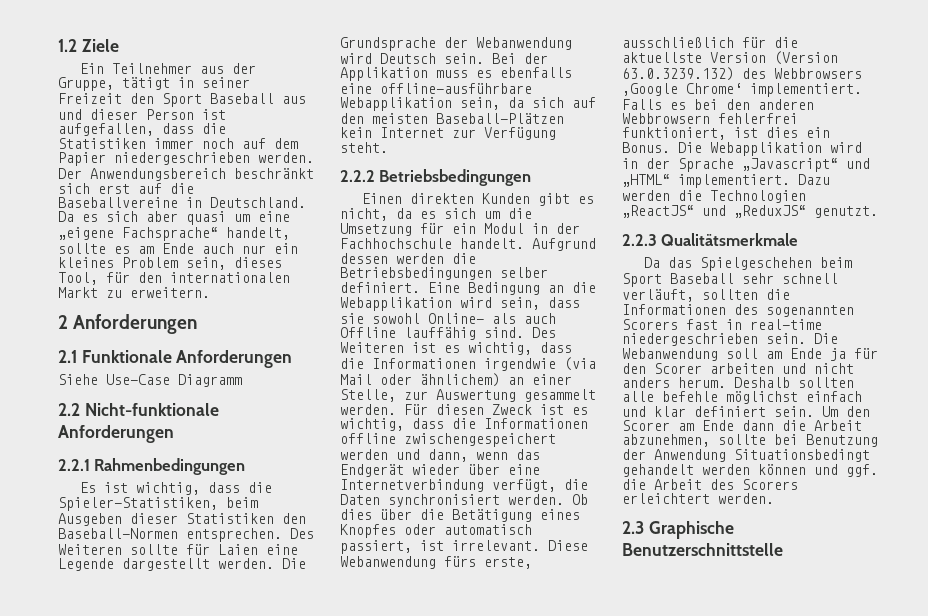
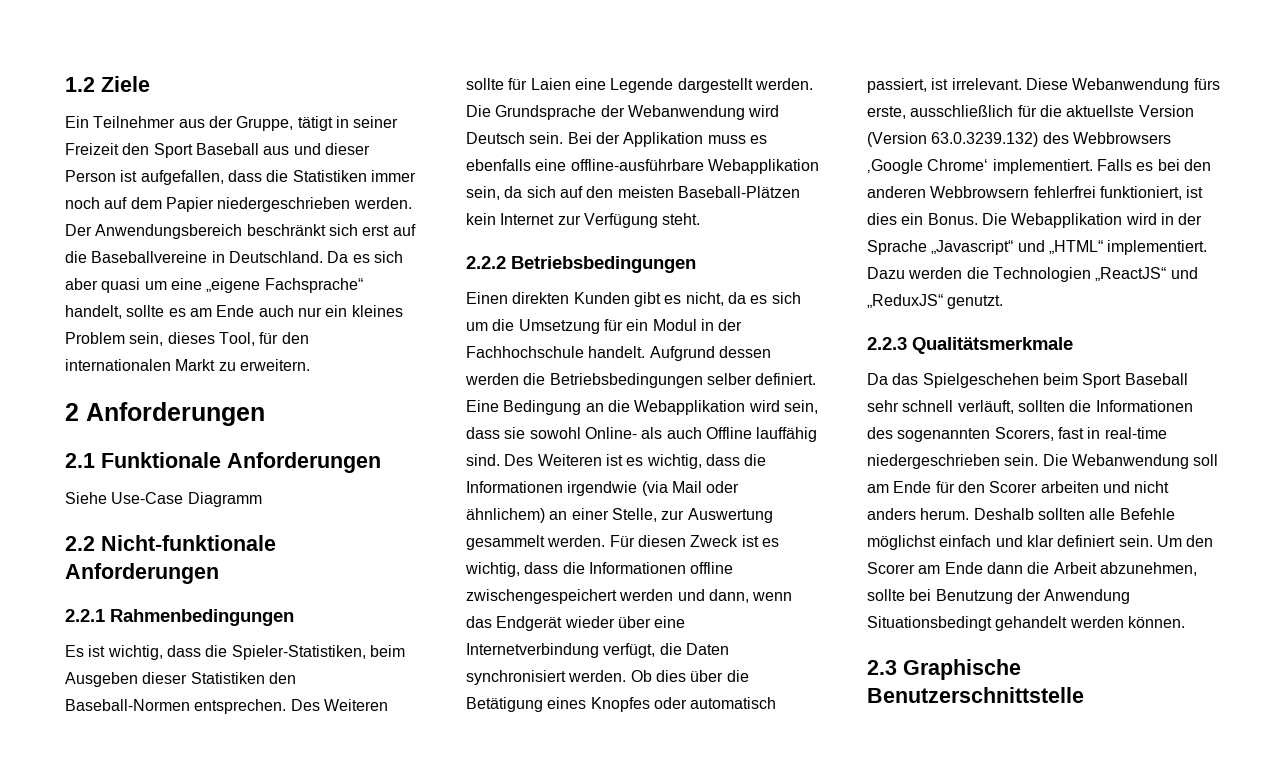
[622,319,678,330] Scorers -> [994,427,1054,441] Scorers,
[830,348,846,361] ja -> (932, 487) none
[662,391,718,402] befehle -> [1119,508,1175,520] Befehle
[758,464,878,477] [622,479,798,490] [622,493,774,504] können und ggf. die Arbeit des Scorers erleichtert werden. -> [1127,616,1185,628] können.

